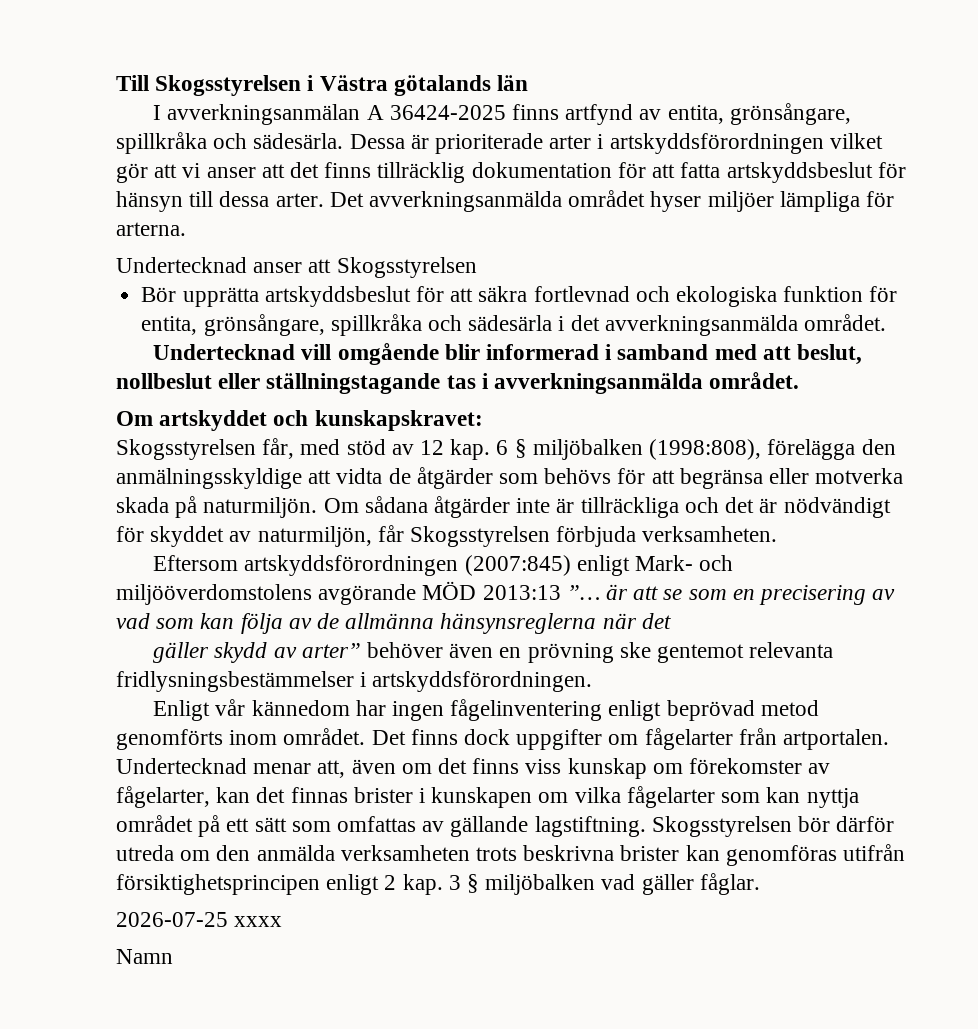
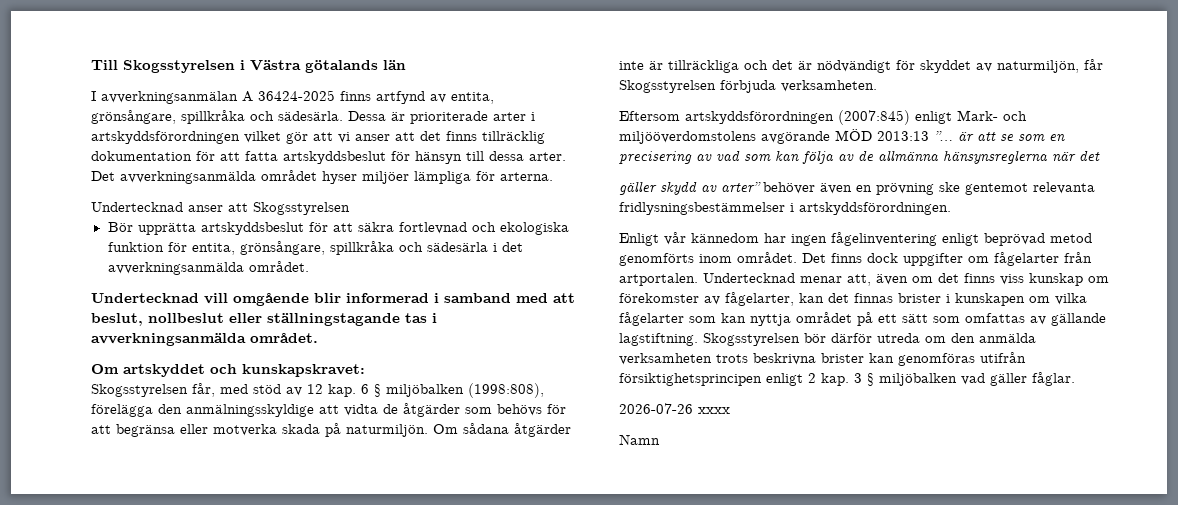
[116,912,228,927] 2026-07-25 -> [619,403,693,414] 2026-07-26

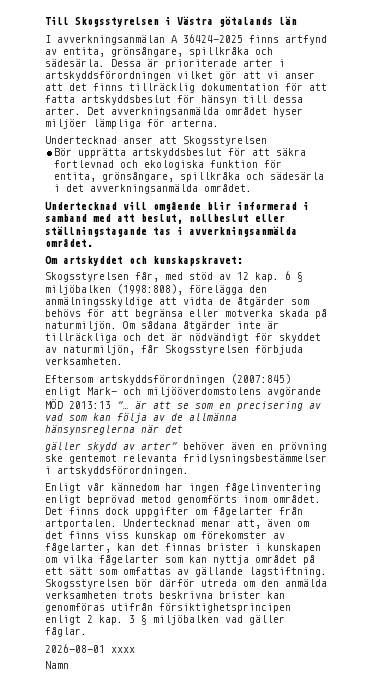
[619,403,693,414] 2026-07-26 -> [45,644,105,653] 2026-08-01

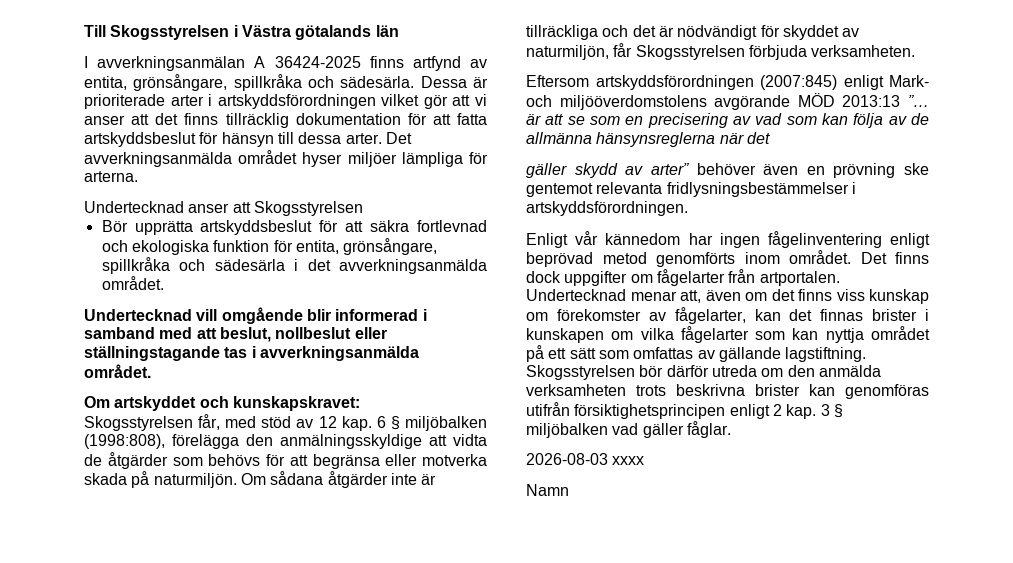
[45,644,105,653] 2026-08-01 -> [526,453,608,465] 2026-08-03

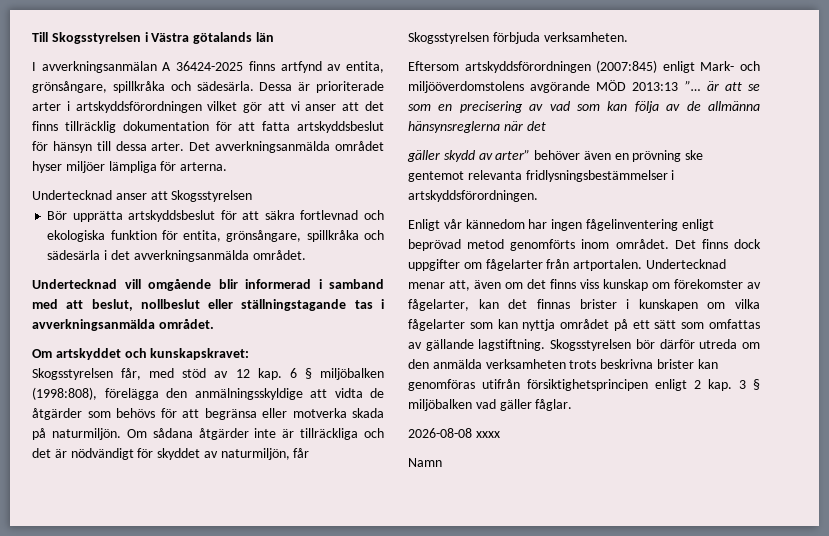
[526,453,608,465] 2026-08-03 -> [408,428,472,438] 2026-08-08

